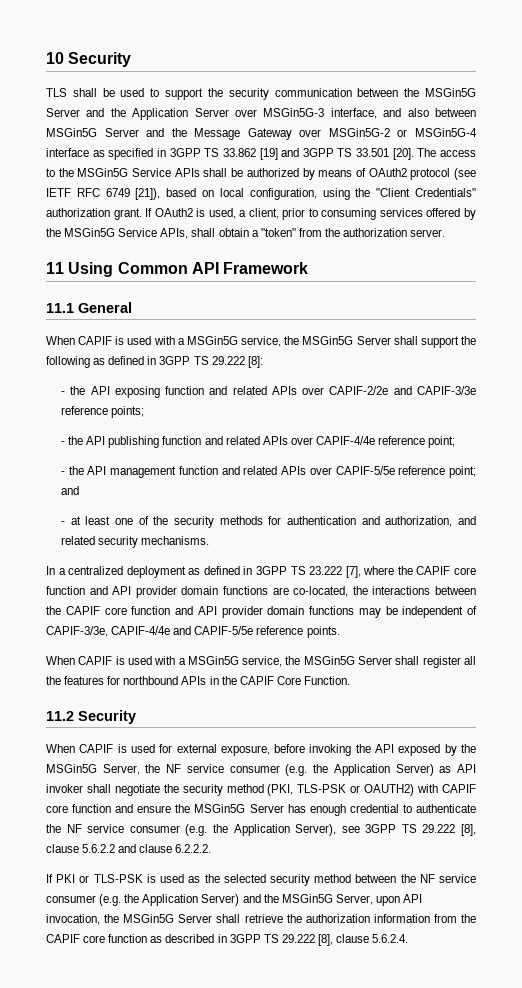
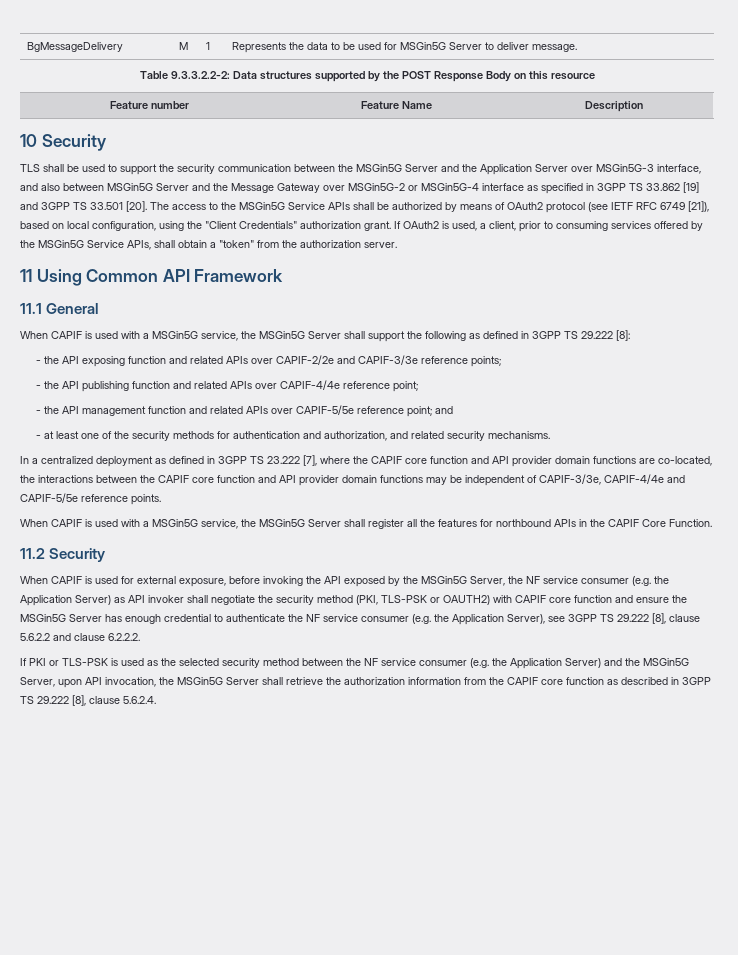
(46, 58) none -> [27,42,124,52] [178,42,188,50] [206,42,211,50] [232,42,578,53] [139,71,595,82] [109,101,189,109] [360,101,432,109] [585,101,643,112] BgMessageDelivery | M | 1 | Represents the data to be used for MSGin5G Server to deliver message. // Table 9.3.3.2.2-2: Data structures supported by the POST Response Body on this resource // Feature number | Feature Name | Description //

